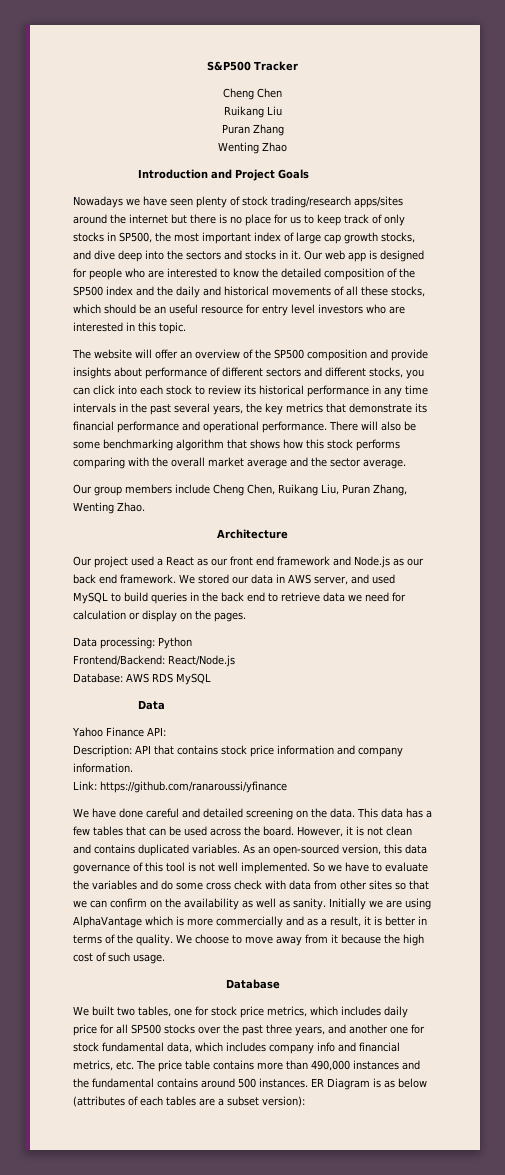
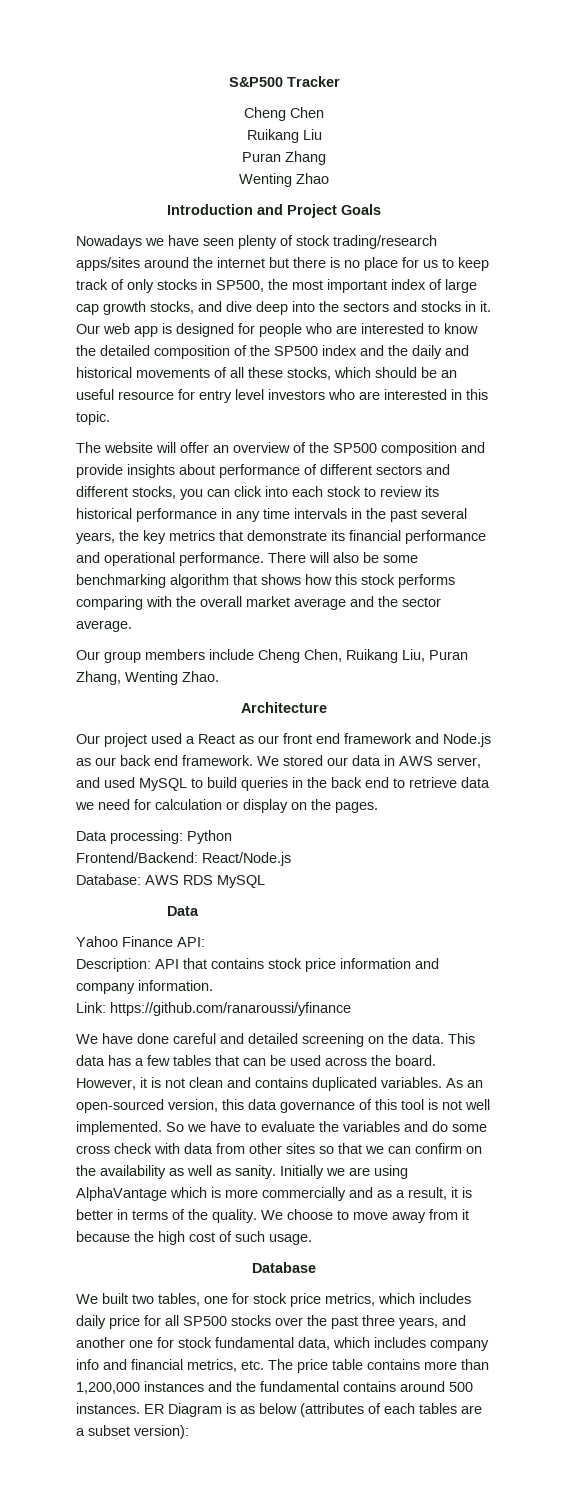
[311,1060,350,1071] 490,000 -> [76,1382,140,1394] 1,200,000

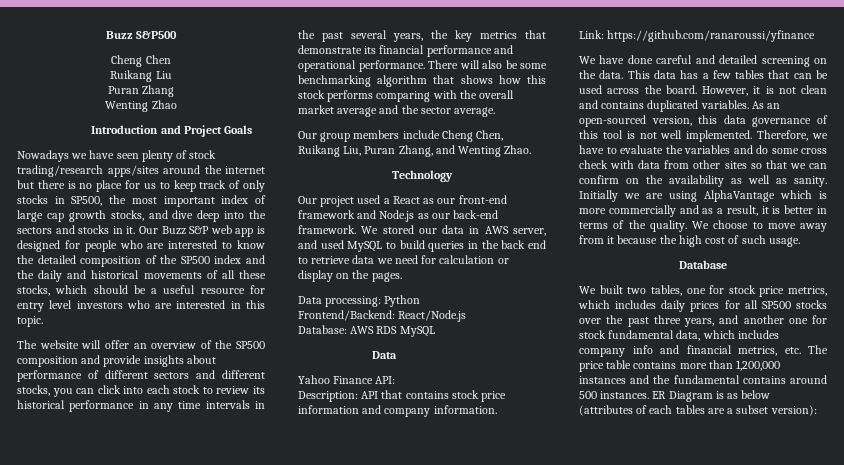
(228, 82) none -> [105,31,133,39] Buzz
[286,76,340,87] Tracker -> (178, 35) none
(100, 329) none -> [161,226,210,235] Buzz S&P
[441,370,457,378] an -> [151,288,158,294] a
(121, 678) none -> [435,145,455,154] and
[241,702,327,713] Architecture -> [392,170,453,182] Technology
[283,733,340,744] front end -> [458,195,507,204] front-end
[120,755,178,766] back end -> [453,210,499,219] back-end
[166,1122,184,1132] So -> [757,130,809,141] Therefore,
[109,1315,140,1329] price -> [690,301,720,312] prices

